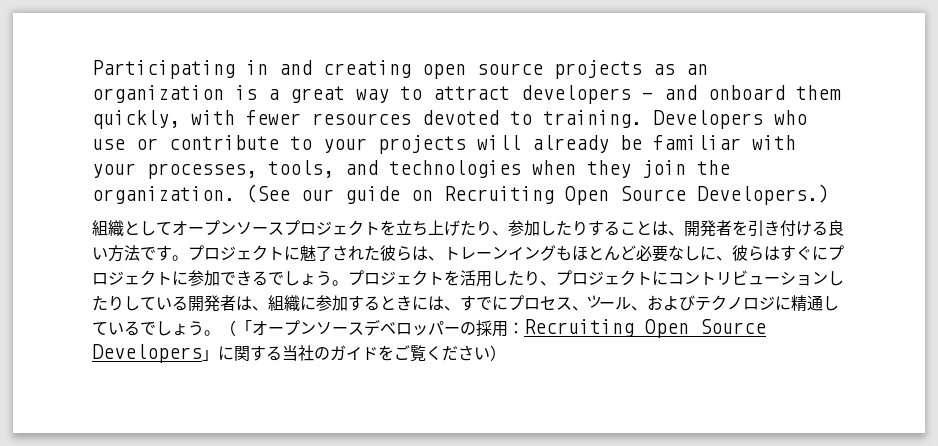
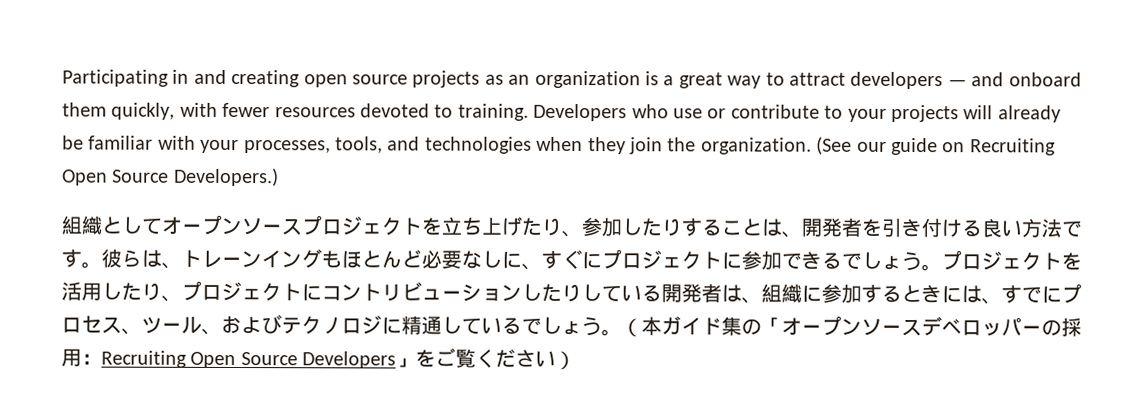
[188,245,380,262] プロジェクトに魅了された -> (102, 265) none
[732,245,780,261] 彼らは -> (542, 266) none
(236, 328) none -> [641,316,762,336] 本ガイド集の
[218,345,378,361] に関する当社のガイド -> (417, 362) none

